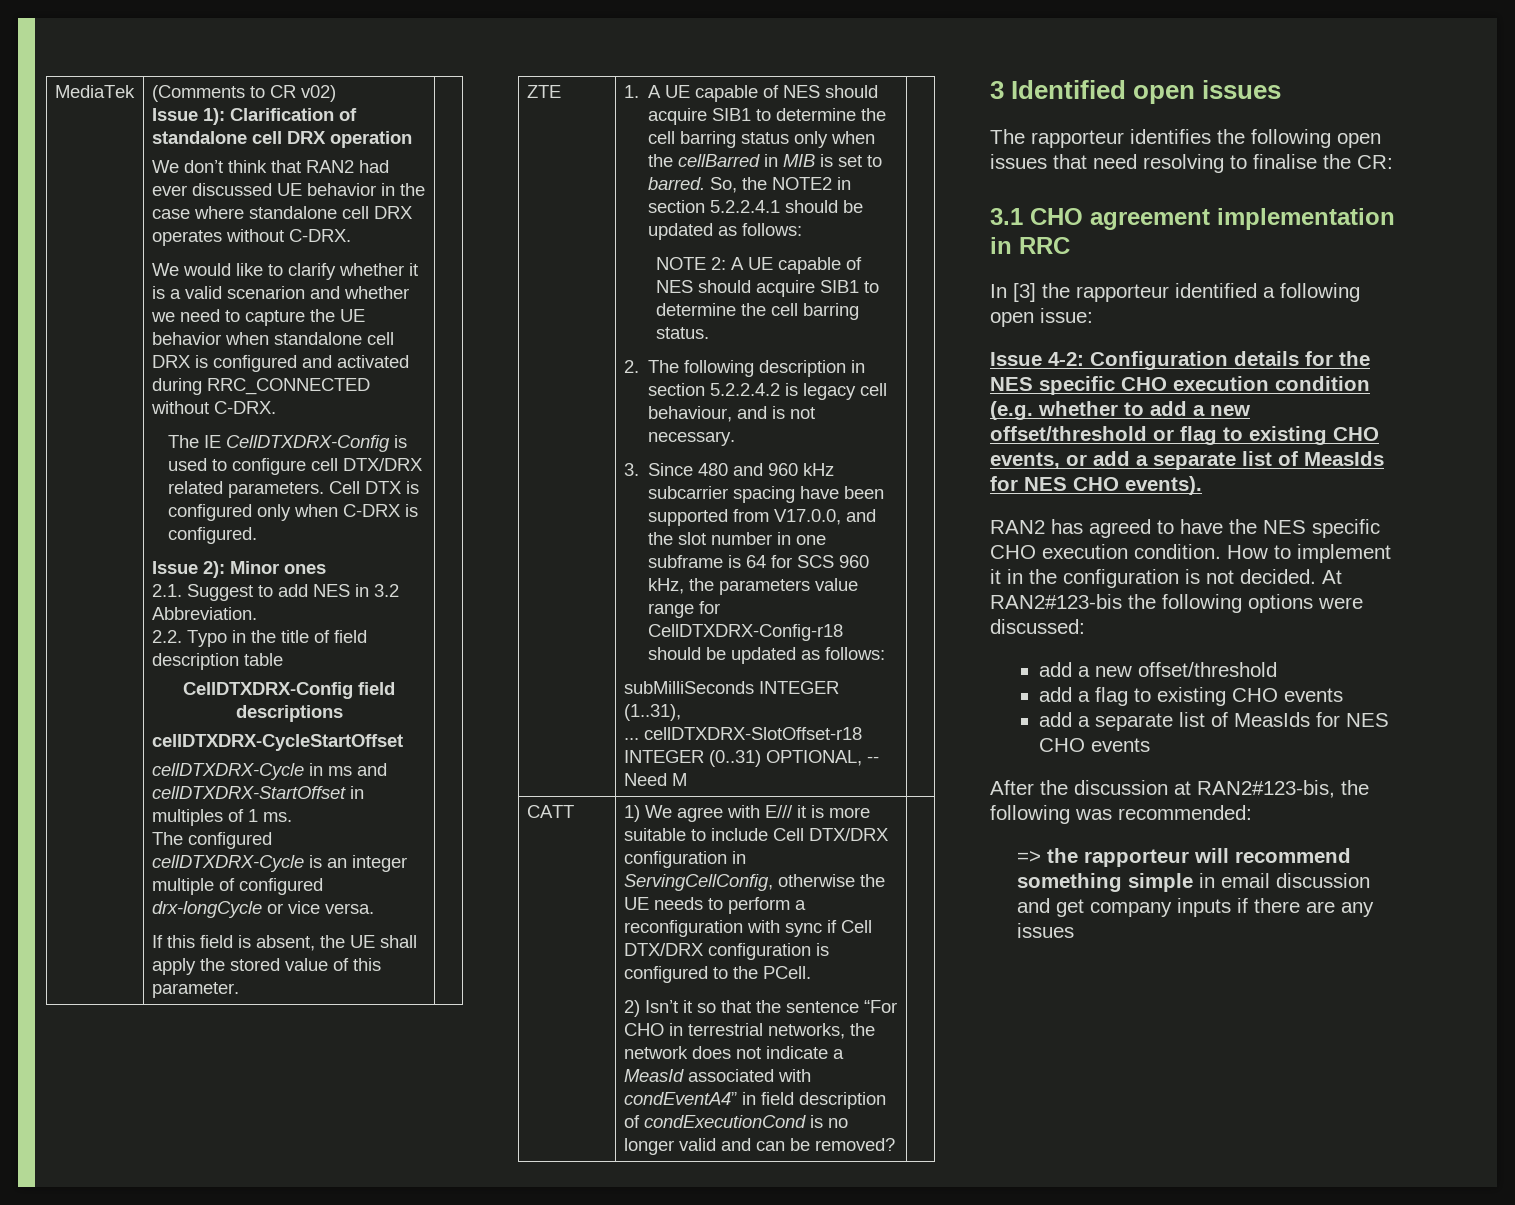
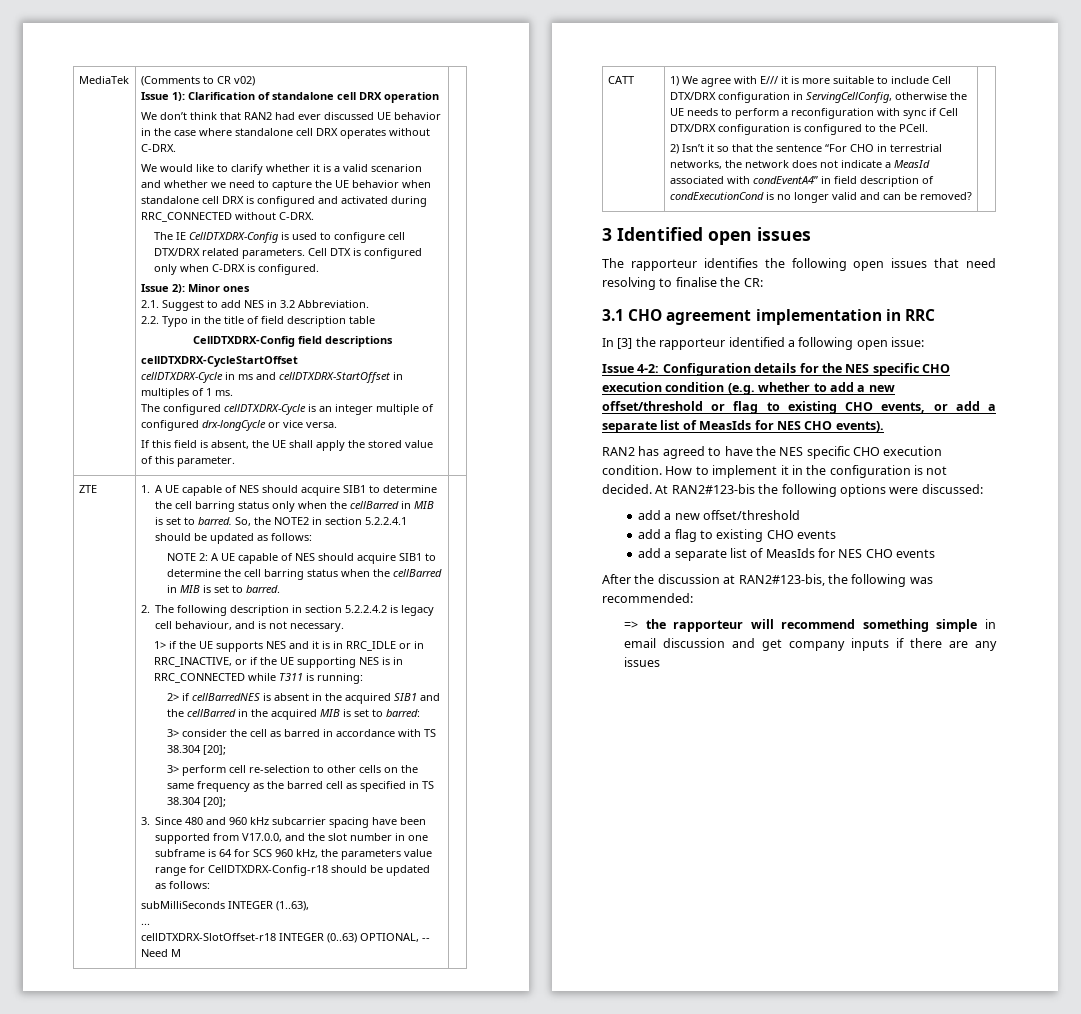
[655,327,709,339] status. -> [307,569,443,577] [167,585,281,593] status when the cellBarred in MIB is set to barred.
(735, 438) none -> [153,641,424,652] [153,657,403,668] [153,673,363,684] [167,693,441,704] [167,709,421,720] [167,729,437,737] [167,745,227,755] [167,765,419,776] [167,781,435,792] [167,797,227,807] // 1> if the UE supports NES and it is in RRC_IDLE or in RRC_INACTIVE, or if the UE supporting NES is in RRC_CONNECTED while T311 is running: // 2> if cellBarredNES is absent in the acquired SIB1 and the cellBarred in the acquired MIB is set to barred: // 3> consider the cell as barred in accordance with TS 38.304 [20]; // 3> perform cell re-selection to other cells on the same frequency as the barred cell as specified in TS 38.304 [20];
[623,704,681,721] (1..31), -> [275,901,309,911] (1..63),
(639, 739) none -> (150, 924) //
[708,750,761,767] (0..31) -> [326,933,357,943] (0..63)

